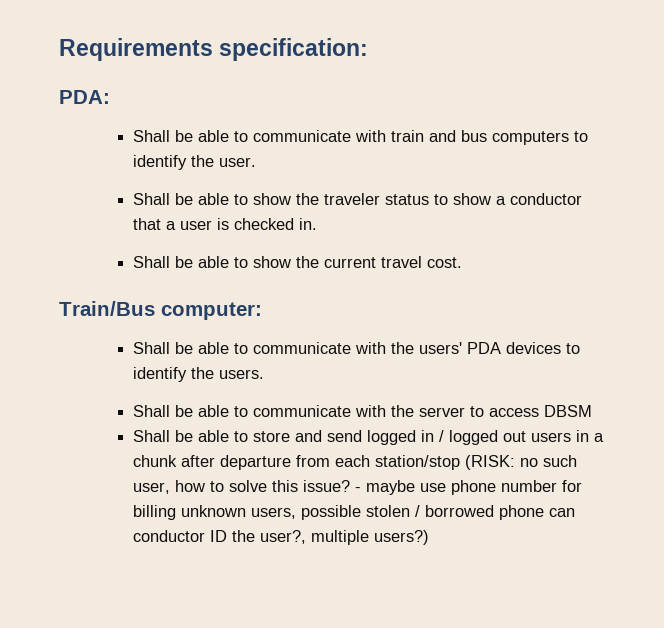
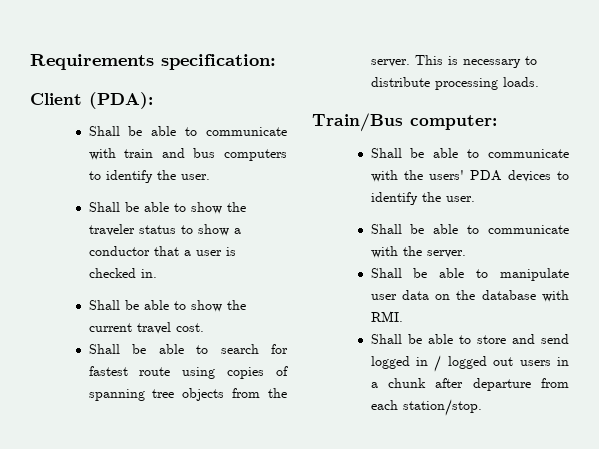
[59,90,110,104] PDA: -> [30,92,153,109] Client (PDA):
(463, 262) none -> [88,344,288,354] [88,366,288,379] [88,388,287,401] [370,55,537,68] [370,77,539,90] // Shall be able to search for fastest route using copies of spanning tree objects from the server. This is necessary to distribute processing loads.
[219,369,265,379] [133,405,593,417] users. // Shall be able to communicate with the server to access DBSM -> [445,196,475,202] [370,224,569,234] [370,246,466,258] [370,268,569,281] [370,290,569,302] [370,311,403,322] user. // Shall be able to communicate with the server. // Shall be able to manipulate user data on the database with RMI.
[375,455,578,470] [133,480,583,495] [133,505,576,520] [133,530,430,545] station/stop (RISK: no such user, how to solve this issue? - maybe use phone number for billing unknown users, possible stolen / borrowed phone can conductor ID the user?, multiple users?) -> [402,399,482,416] station/stop.

